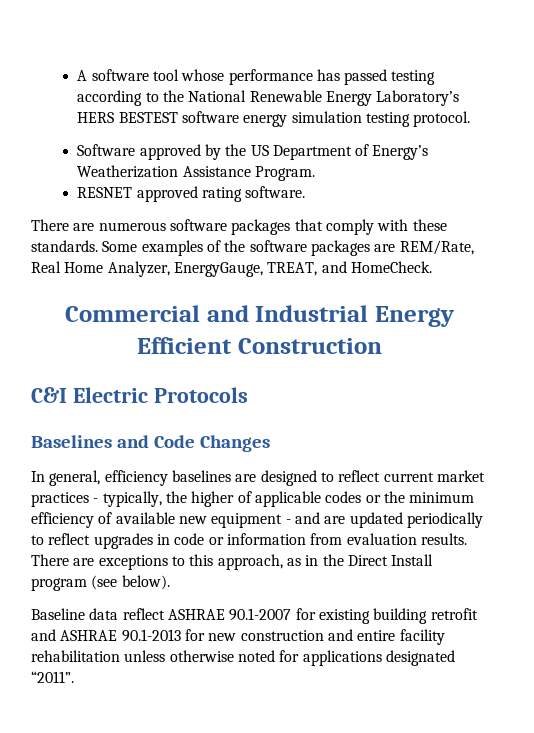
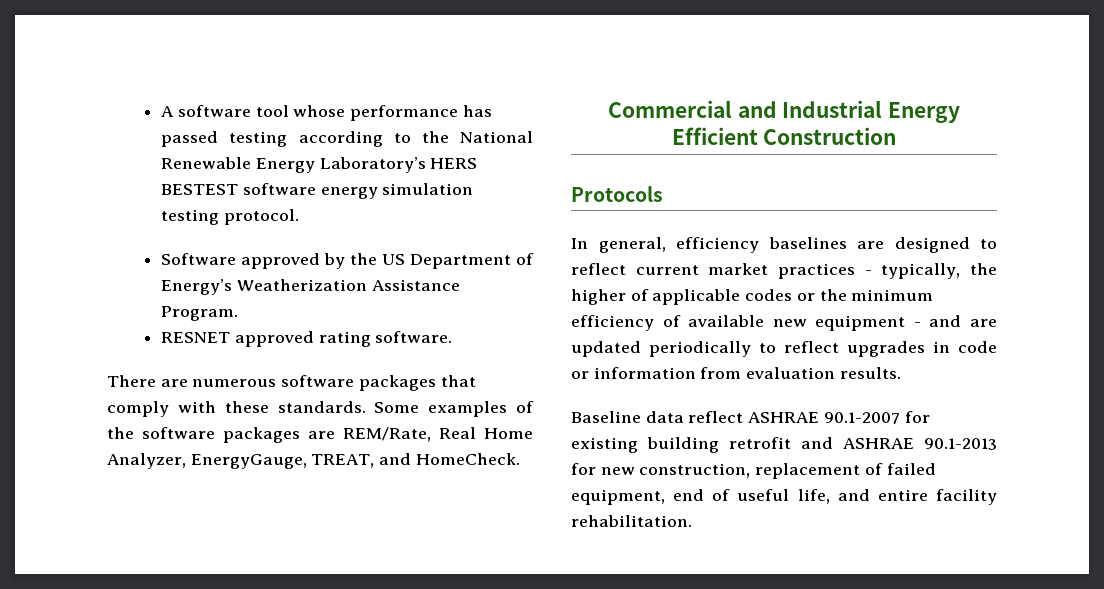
[31,387,148,403] C&I Electric -> (897, 136) none
[31,435,270,452] // Baselines and Code Changes -> (663, 194) none
[31,554,434,570] [31,575,170,591] There are exceptions to this approach, as in the Direct Install program (see below). -> (901, 373) none
[240,629,445,645] [31,650,455,666] [31,671,74,683] construction and entire facility rehabilitation unless otherwise noted for applications designated “2011”. -> [639,463,936,479] [571,489,997,505] [571,515,692,527] construction, replacement of failed equipment, end of useful life, and entire facility rehabilitation.

